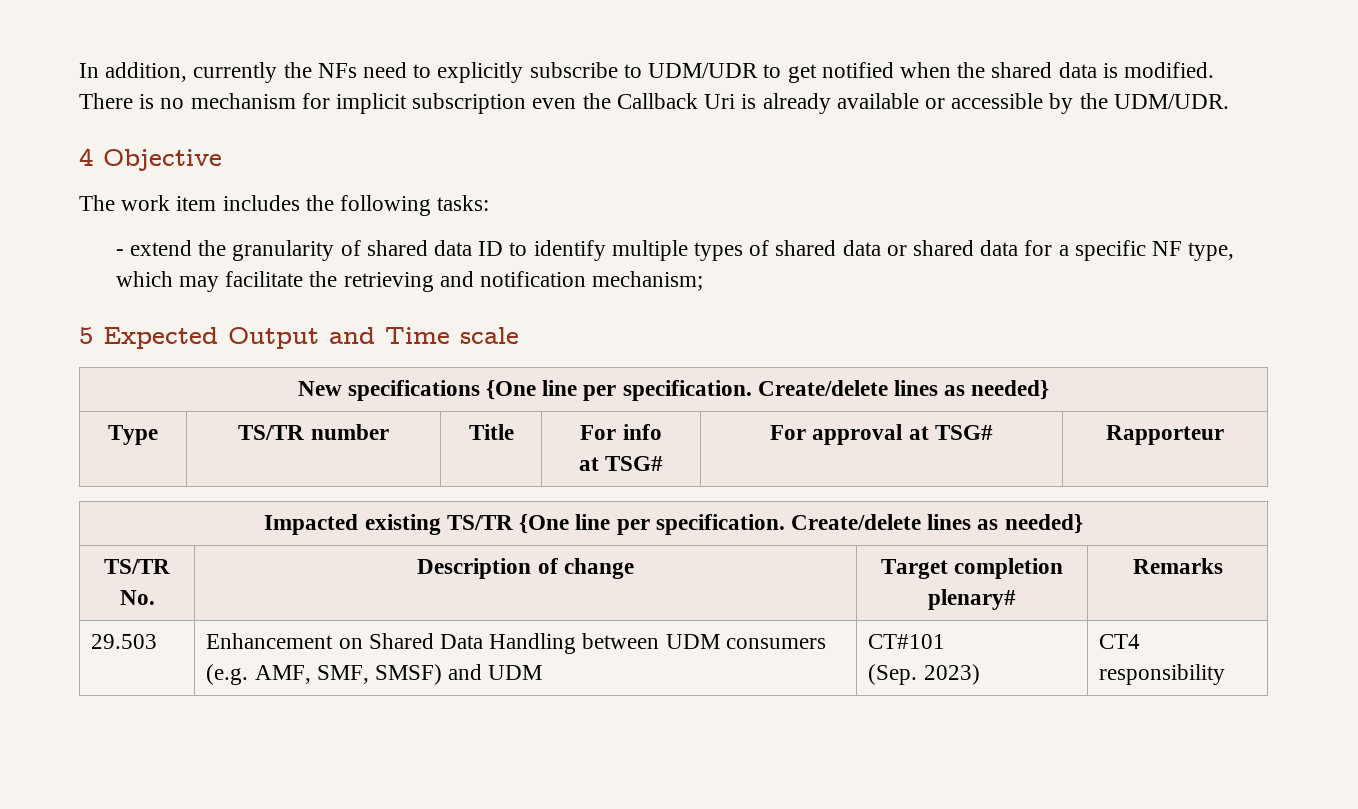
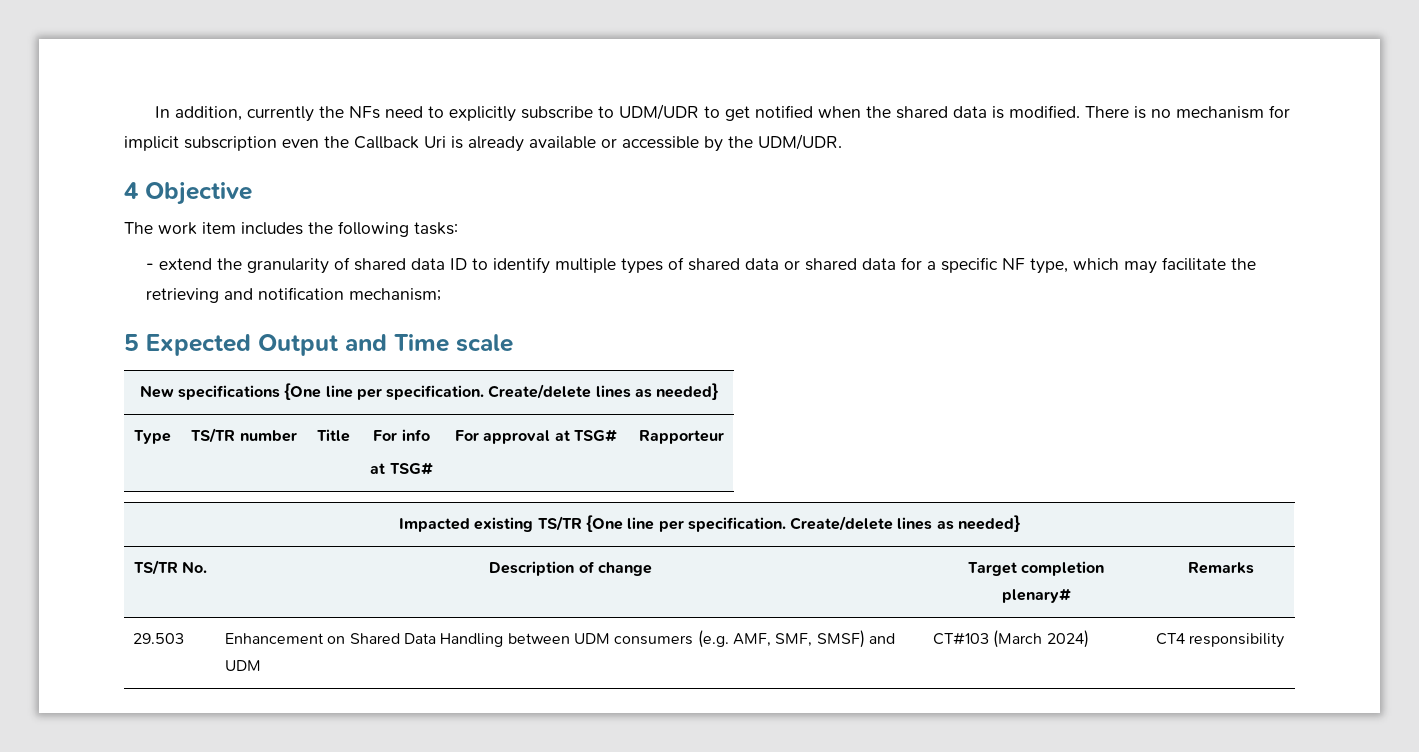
[868,634,946,649] [868,664,980,685] CT#101 // (Sep. 2023) -> [933,630,1089,648] CT#103 (March 2024)

